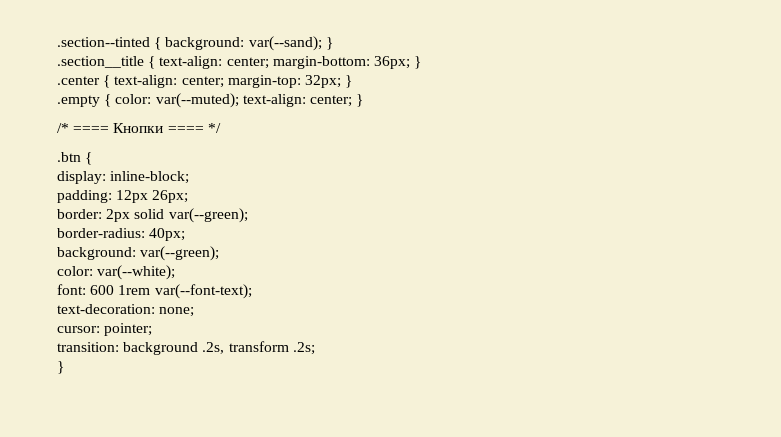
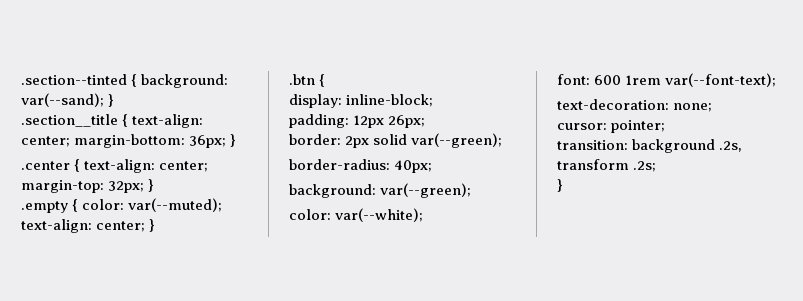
[57,123,221,133] // /* ==== Кнопки ==== */ -> (156, 225) none

